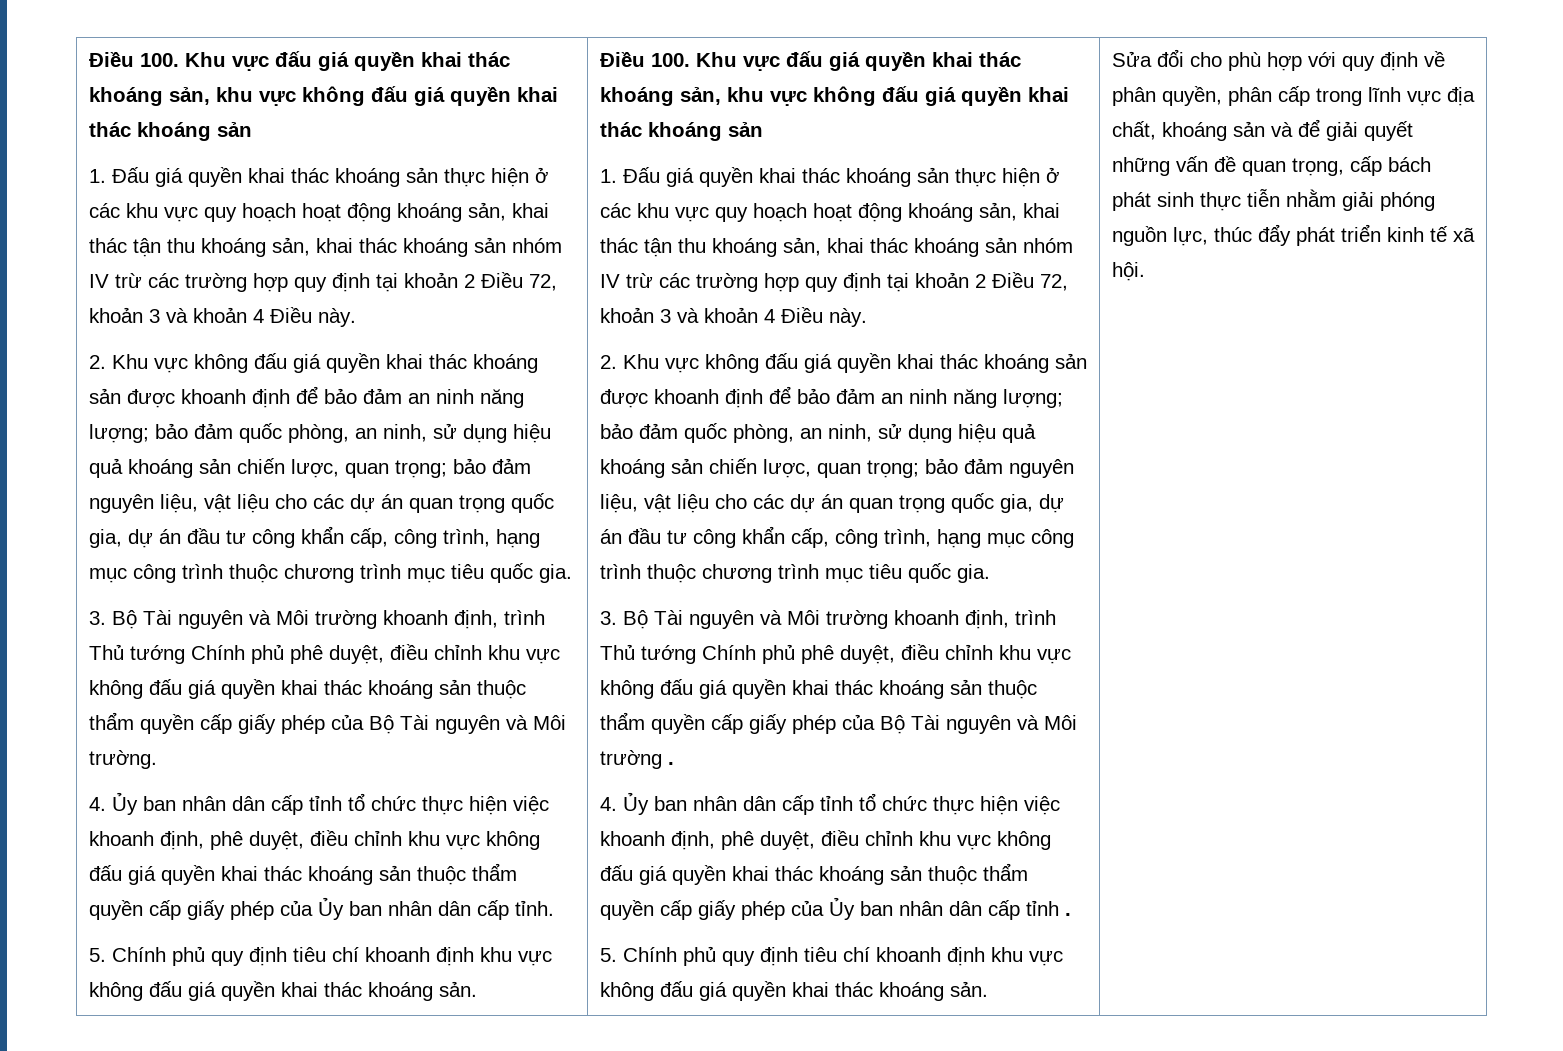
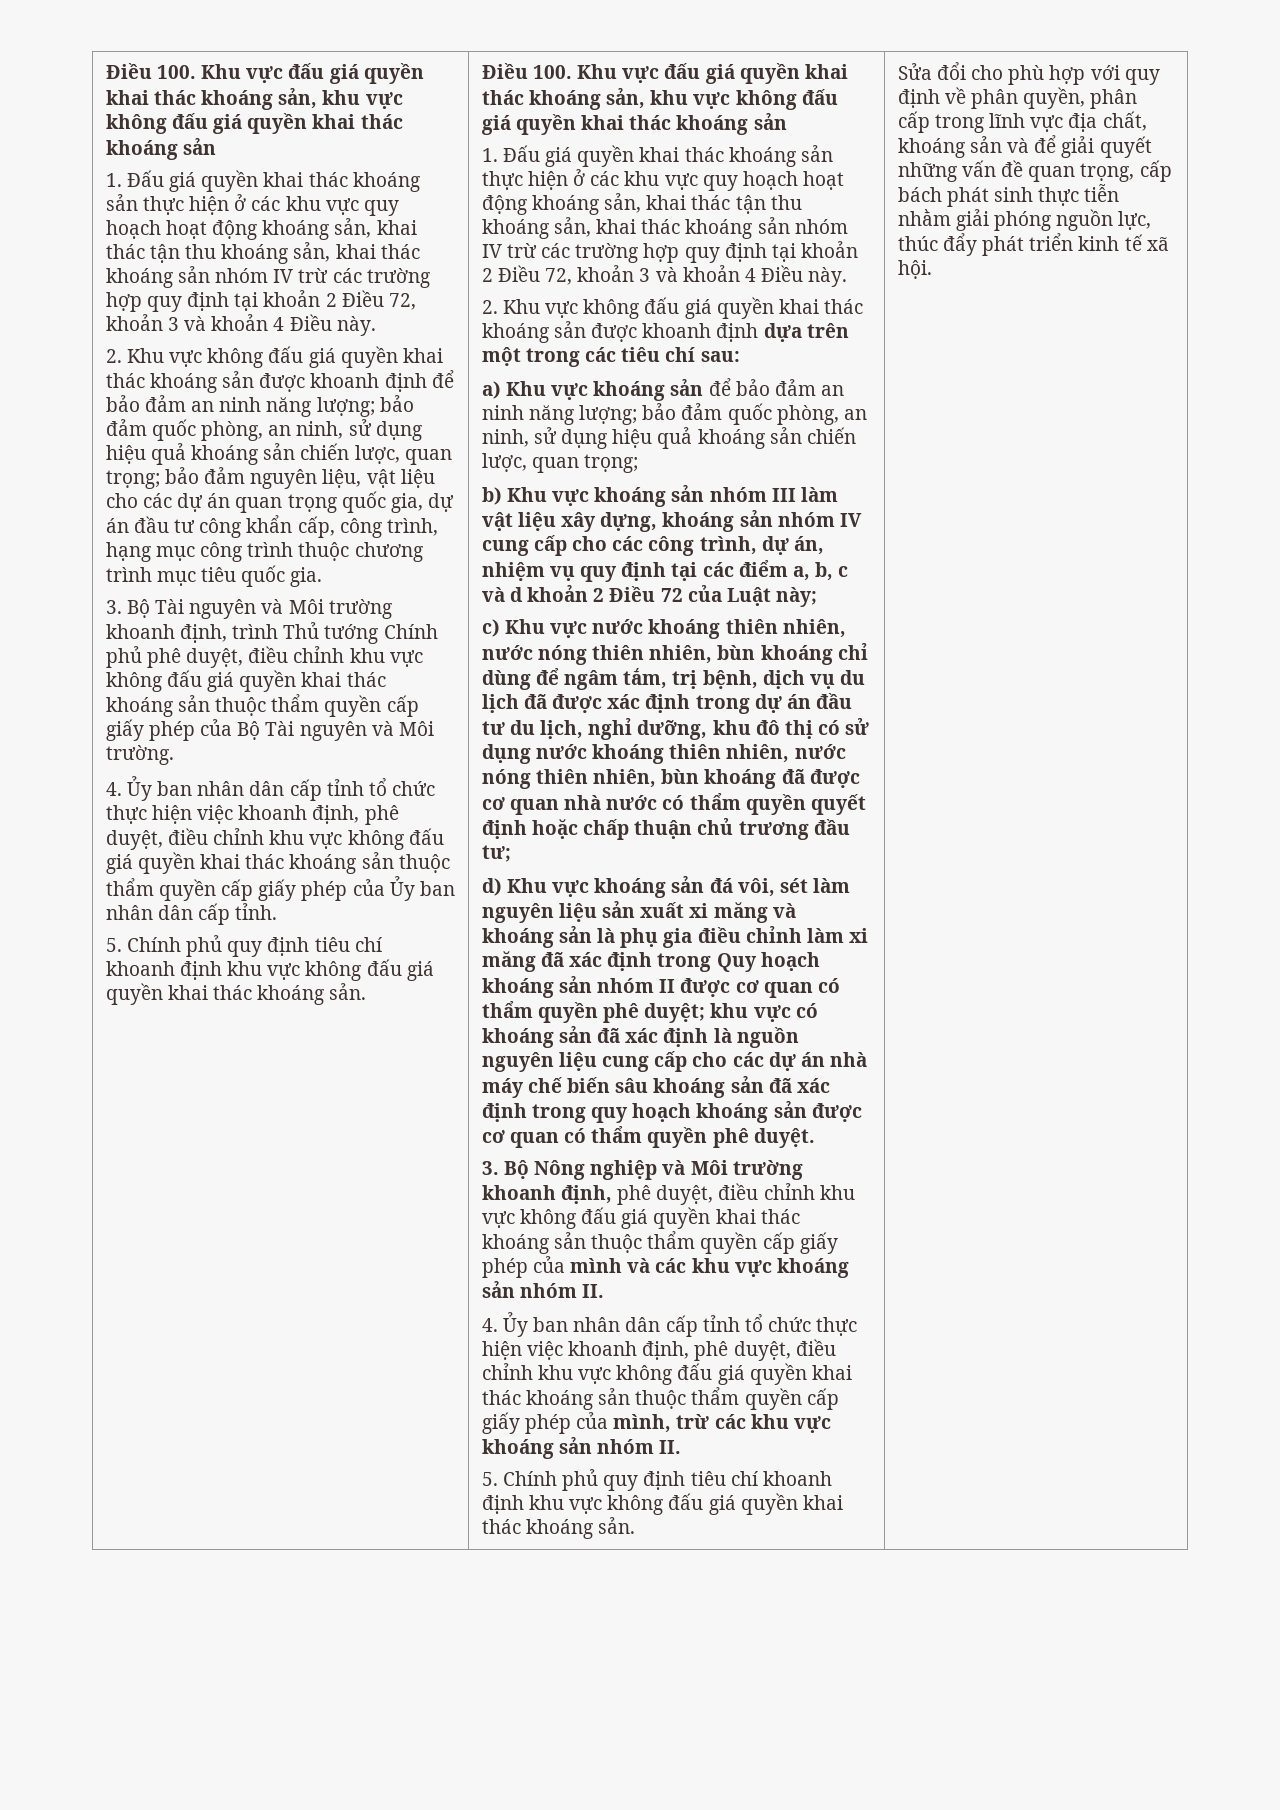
(763, 398) none -> [763,323,849,342] [481,347,740,367] [481,378,704,401] dựa trên một trong các tiêu chí sau: // a) Khu vực khoáng sản
[924,458,1074,478] [599,493,1064,513] [599,526,1074,548] [599,563,990,583] [599,610,1056,629] [599,644,795,664] bảo đảm nguyên liệu, vật liệu cho các dự án quan trọng quốc gia, dự án đầu tư công khẩn cấp, công trình, hạng mục công trình thuộc chương trình mục tiêu quốc gia. // 3. Bộ Tài nguyên và Môi trường khoanh định, trình Thủ tướng Chính phủ -> [481,484,838,507] [481,509,862,532] [481,535,824,556] [481,559,849,582] [481,584,817,607] [481,619,846,639] [481,642,868,665] [481,667,865,690] [481,693,852,714] [481,717,870,740] [481,744,846,764] [481,769,860,789] [481,792,866,815] [481,817,850,840] [481,845,511,862] [481,875,850,898] [481,900,796,923] [481,925,868,948] [481,951,820,972] [481,975,840,998] [481,1000,818,1023] [481,1025,799,1048] [481,1051,867,1072] [481,1075,830,1098] [481,1100,862,1123] [481,1125,815,1148] [481,1160,803,1180] [481,1185,612,1204] // b) Khu vực khoáng sản nhóm III làm vật liệu xây dựng, khoáng sản nhóm IV cung cấp cho các công trình, dự án, nhiệm vụ quy định tại các điểm a, b, c và d khoản 2 Điều 72 của Luật này; // c) Khu vực nước khoáng thiên nhiên, nước nóng thiên nhiên, bùn khoáng chỉ dùng để ngâm tắm, trị bệnh, dịch vụ du lịch đã được xác định trong dự án đầu tư du lịch, nghỉ dưỡng, khu đô thị có sử dụng nước khoáng thiên nhiên, nước nóng thiên nhiên, bùn khoáng đã được cơ quan nhà nước có thẩm quyền quyết định hoặc chấp thuận chủ trương đầu tư; // d) Khu vực khoáng sản đá vôi, sét làm nguyên liệu sản xuất xi măng và khoáng sản là phụ gia điều chỉnh làm xi măng đã xác định trong Quy hoạch khoáng sản nhóm II được cơ quan có thẩm quyền phê duyệt; khu vực có khoáng sản đã xác định là nguồn nguyên liệu cung cấp cho các dự án nhà máy chế biến sâu khoáng sản đã xác định trong quy hoạch khoáng sản được cơ quan có thẩm quyền phê duyệt. // 3. Bộ Nông nghiệp và Môi trường khoanh định,
[879,715,1077,734] [599,750,674,769] Bộ Tài nguyên và Môi trường . -> [570,1258,849,1278] [481,1280,605,1298] mình và các khu vực khoáng sản nhóm II.
[828,897,1071,920] Ủy ban nhân dân cấp tỉnh . -> [613,1414,831,1433] [481,1436,682,1459] mình, trừ các khu vực khoáng sản nhóm II.

